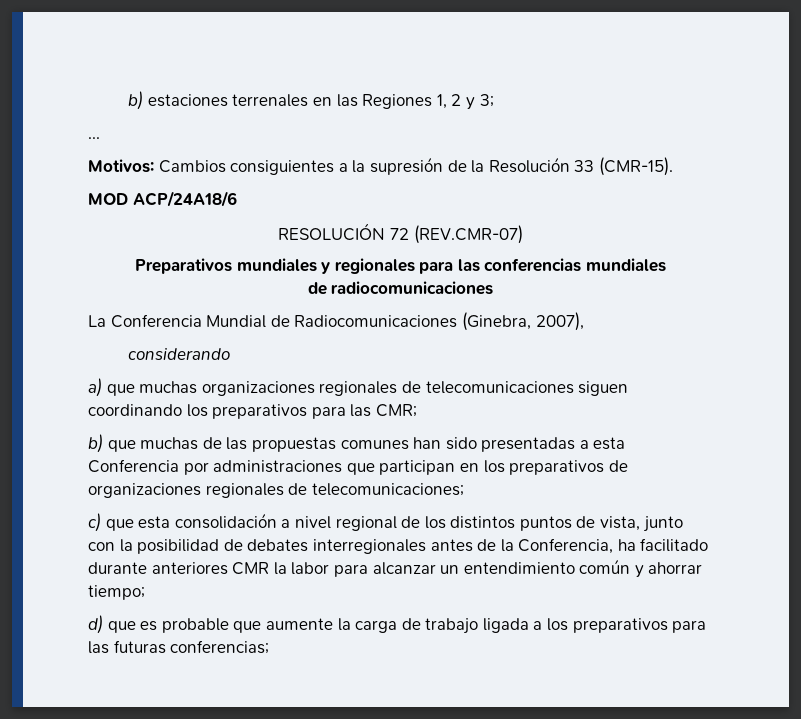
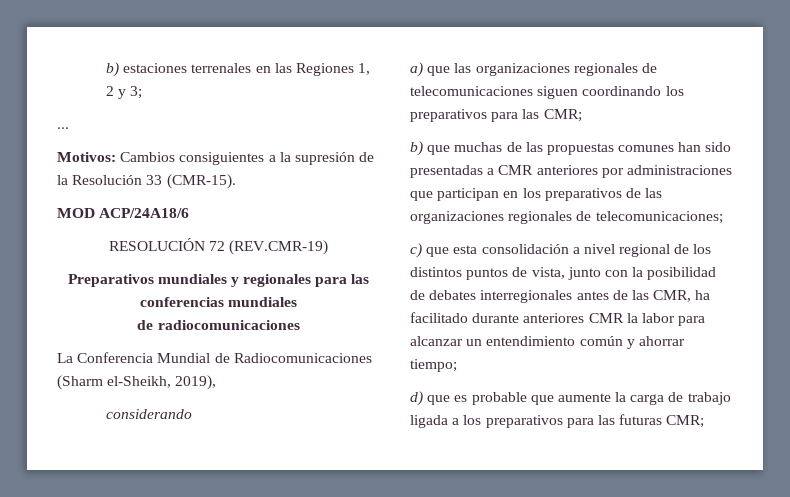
[413,225,523,244] (REV.CMR-07) -> [229,240,329,255] (REV.CMR-19)
[461,312,584,331] (Ginebra, 2007), -> [57,375,217,390] (Sharm el-Sheikh, 2019),
[139,381,198,394] muchas -> [454,63,472,73] las
[593,437,626,450] [88,459,179,473] esta Conferencia -> [498,165,598,175] CMR anteriores
(628, 466) none -> [645,188,663,198] las
[500,538,614,554] la Conferencia, -> [631,290,692,302] las CMR,
[170,640,270,654] conferencias; -> [666,415,705,428] CMR;

